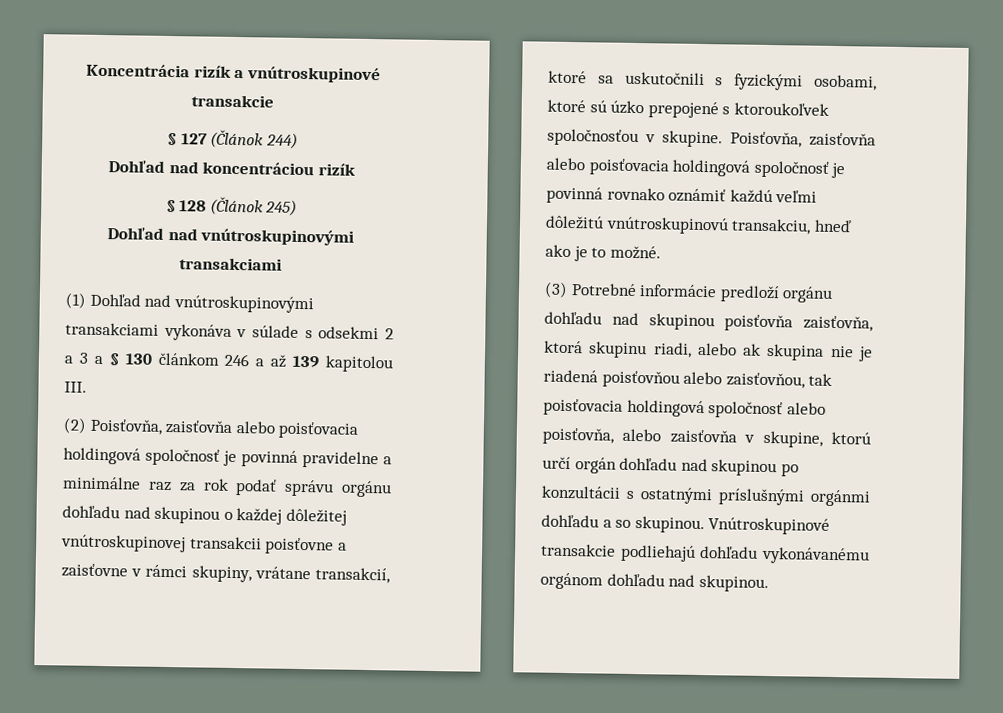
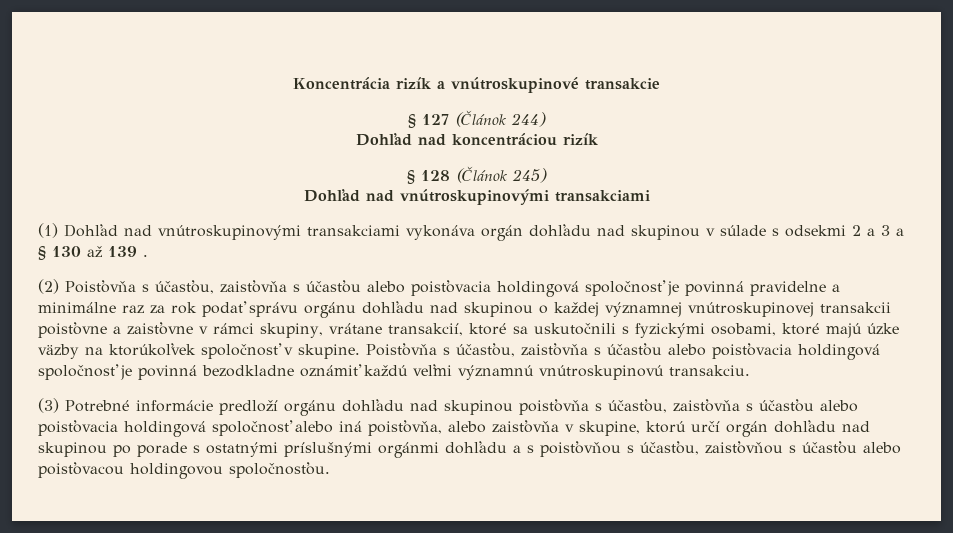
(232, 332) none -> [481,224,700,241] orgán dohľadu nad skupinou
[157,352,393,373] [64,381,87,393] [63,417,234,435] článkom 246 a až 139 kapitolou III. // (2) Poisťovňa, zaisťovňa -> [87,246,148,257] [38,279,361,294] až 139 . // (2) Poisťovňa s účasťou, zaisťovňa s účasťou
[285,508,347,526] dôležitej -> [605,302,682,317] významnej
[589,100,829,119] [547,128,876,148] [546,157,846,179] [546,186,665,204] sú úzko prepojené s ktoroukoľvek spoločnosťou v skupine. Poisťovňa, zaisťovňa alebo poisťovacia holdingová spoločnosť je povinná rovnako -> [825,323,899,338] [38,343,880,360] [38,364,294,380] majú úzke väzby na ktorúkoľvek spoločnosť v skupine. Poisťovňa s účasťou, zaisťovňa s účasťou alebo poisťovacia holdingová spoločnosť je povinná bezodkladne
[545,215,852,235] [545,244,661,262] dôležitú vnútroskupinovú transakciu, hneď ako je to možné. -> [458,365,750,380] významnú vnútroskupinovú transakciu.
[803,315,873,332] [544,340,873,362] [543,369,833,389] zaisťovňa, ktorá skupinu riadi, alebo ak skupina nie je riadená poisťovňou alebo zaisťovňou, tak -> [595,399,858,413] s účasťou, zaisťovňa s účasťou alebo
(826, 408) none -> [339,421,362,432] iná
[541,485,621,500] konzultácii -> [137,442,187,457] porade
[615,516,831,535] [541,543,870,565] [540,572,769,593] so skupinou. Vnútroskupinové transakcie podliehajú dohľadu vykonávanému orgánom dohľadu nad skupinou. -> [527,441,901,457] [38,462,330,479] s poisťovňou s účasťou, zaisťovňou s účasťou alebo poisťovacou holdingovou spoločnosťou.

